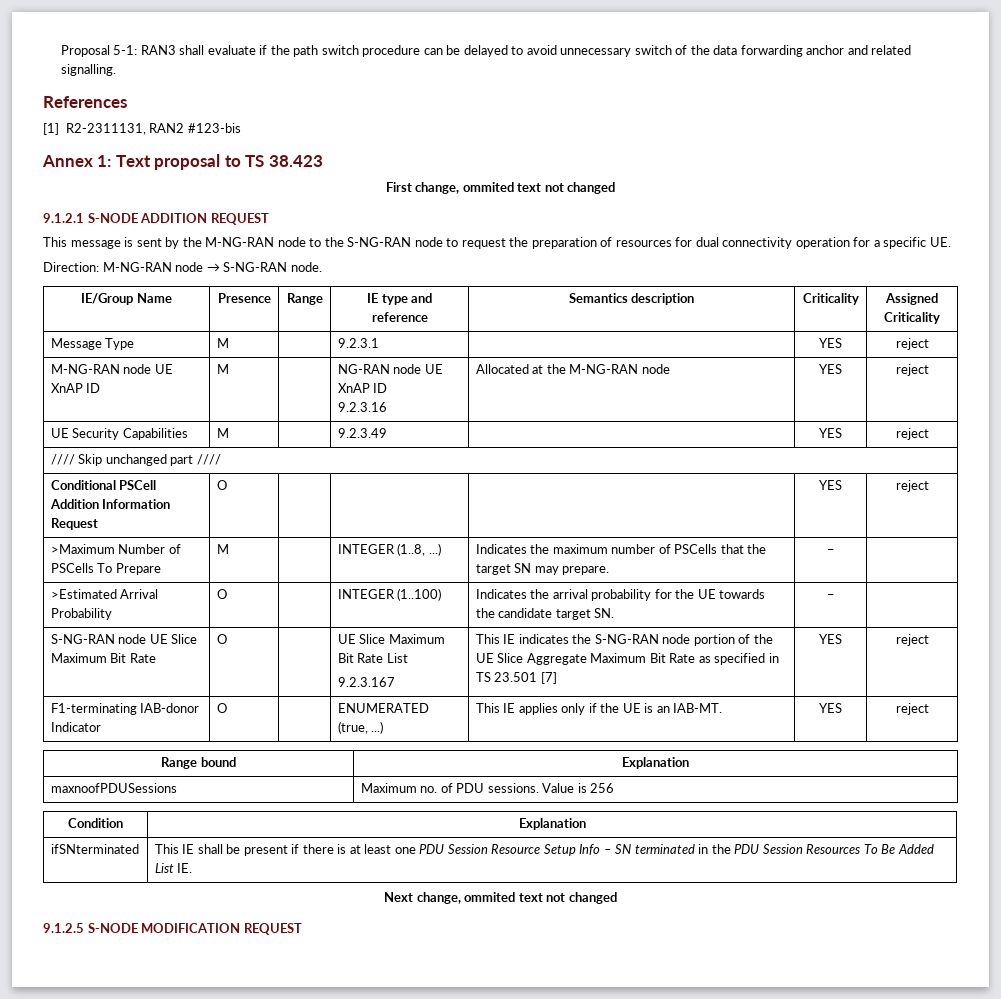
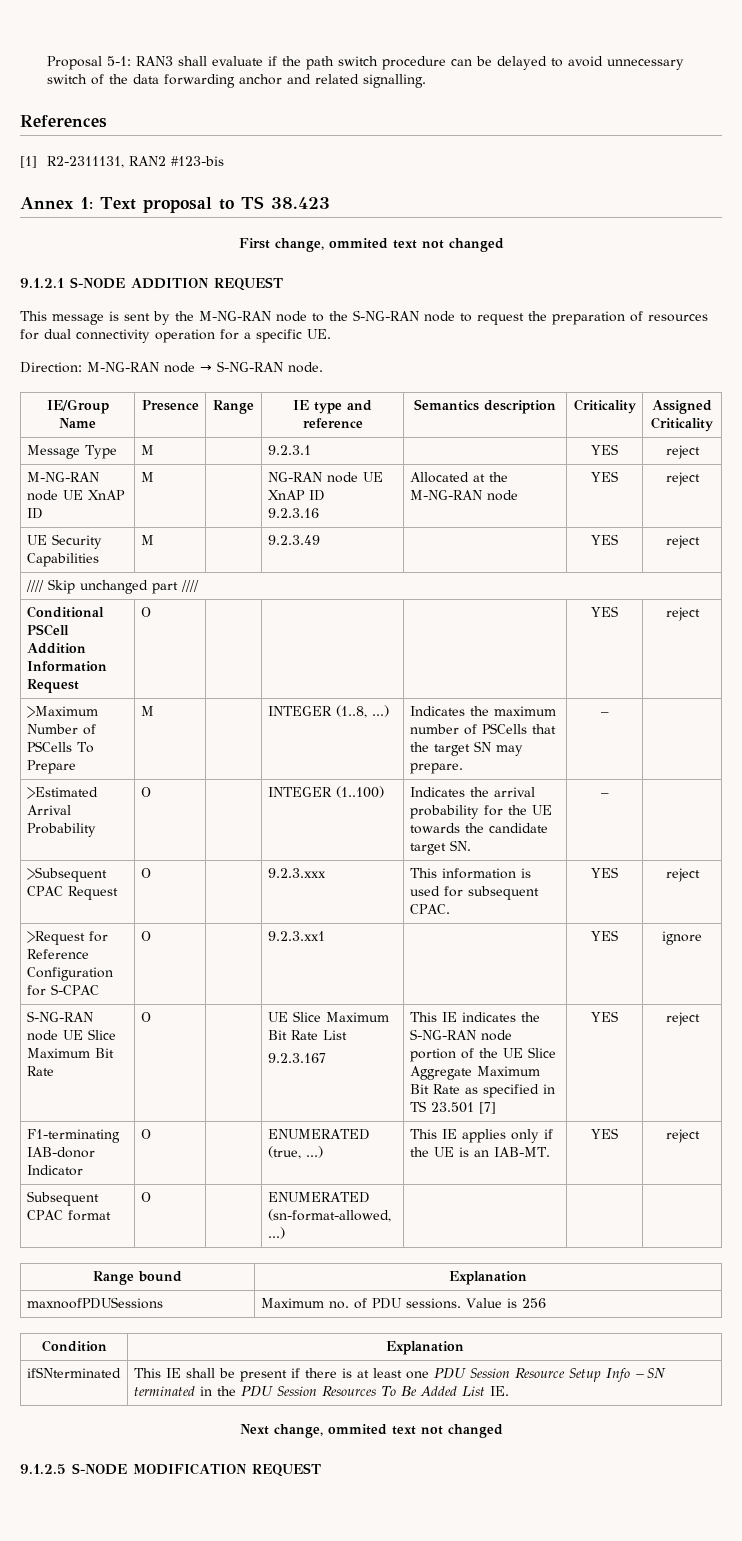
(835, 596) none -> [26,867,107,882] [26,886,118,900] [140,868,151,878] [267,868,326,878] [409,868,531,879] [409,886,539,900] [409,904,450,914] [591,867,618,878] [665,868,700,882] [26,931,108,945] [26,949,89,959] [26,967,113,981] [26,984,99,996] [140,931,151,941] [267,931,325,941] [591,930,618,941] [662,931,702,945] // >Subsequent CPAC Request | O | | 9.2.3.xxx | This information is used for subsequent CPAC. | YES | reject // >Request for Reference Configuration for S-CPAC | O | | 9.2.3.xx1 | | YES | ignore
(929, 709) none -> [26,1191,99,1206] [26,1210,111,1221] [140,1192,151,1202] [267,1192,370,1203] [267,1209,391,1222] [267,1227,285,1239] // Subsequent CPAC format | O | | ENUMERATED (sn-format-allowed, ...) | | |

